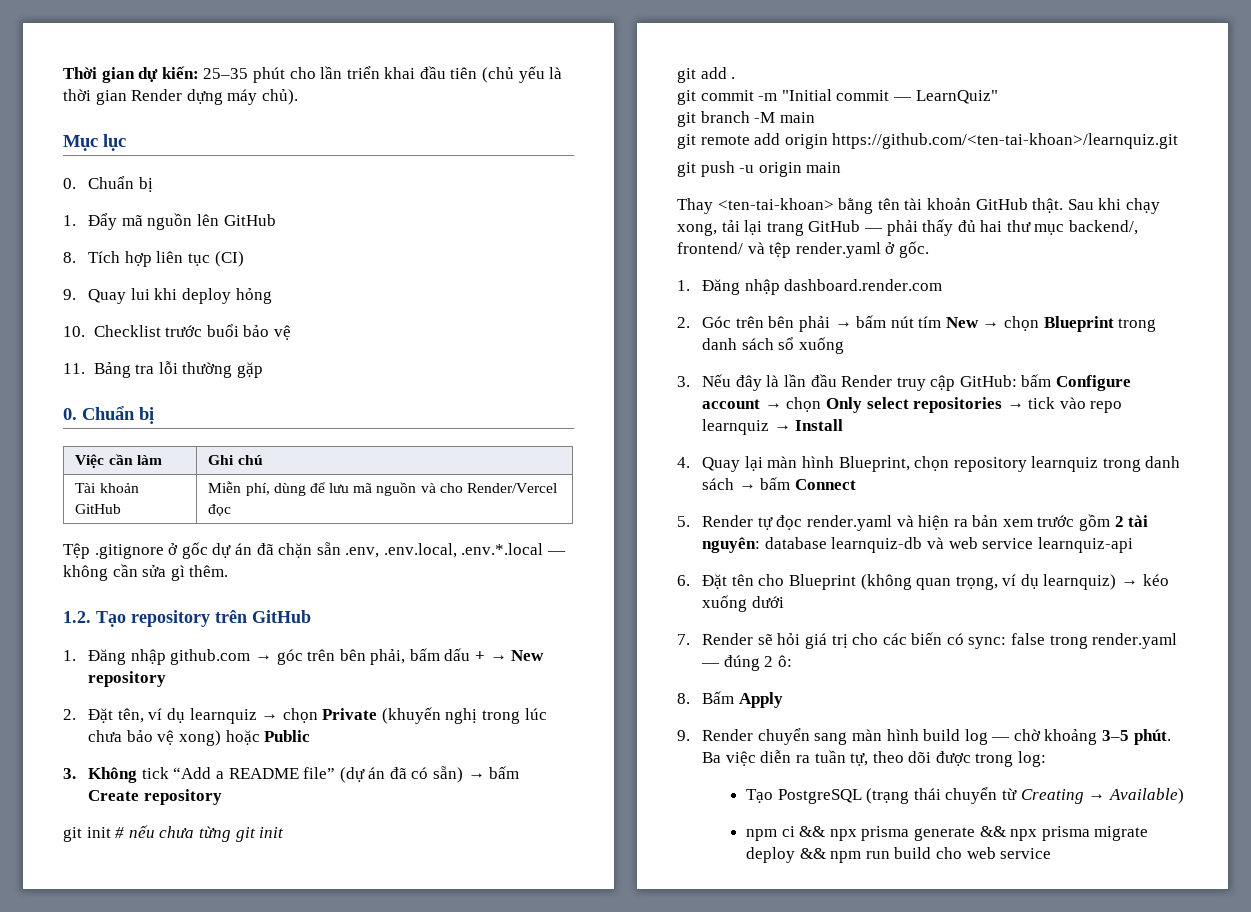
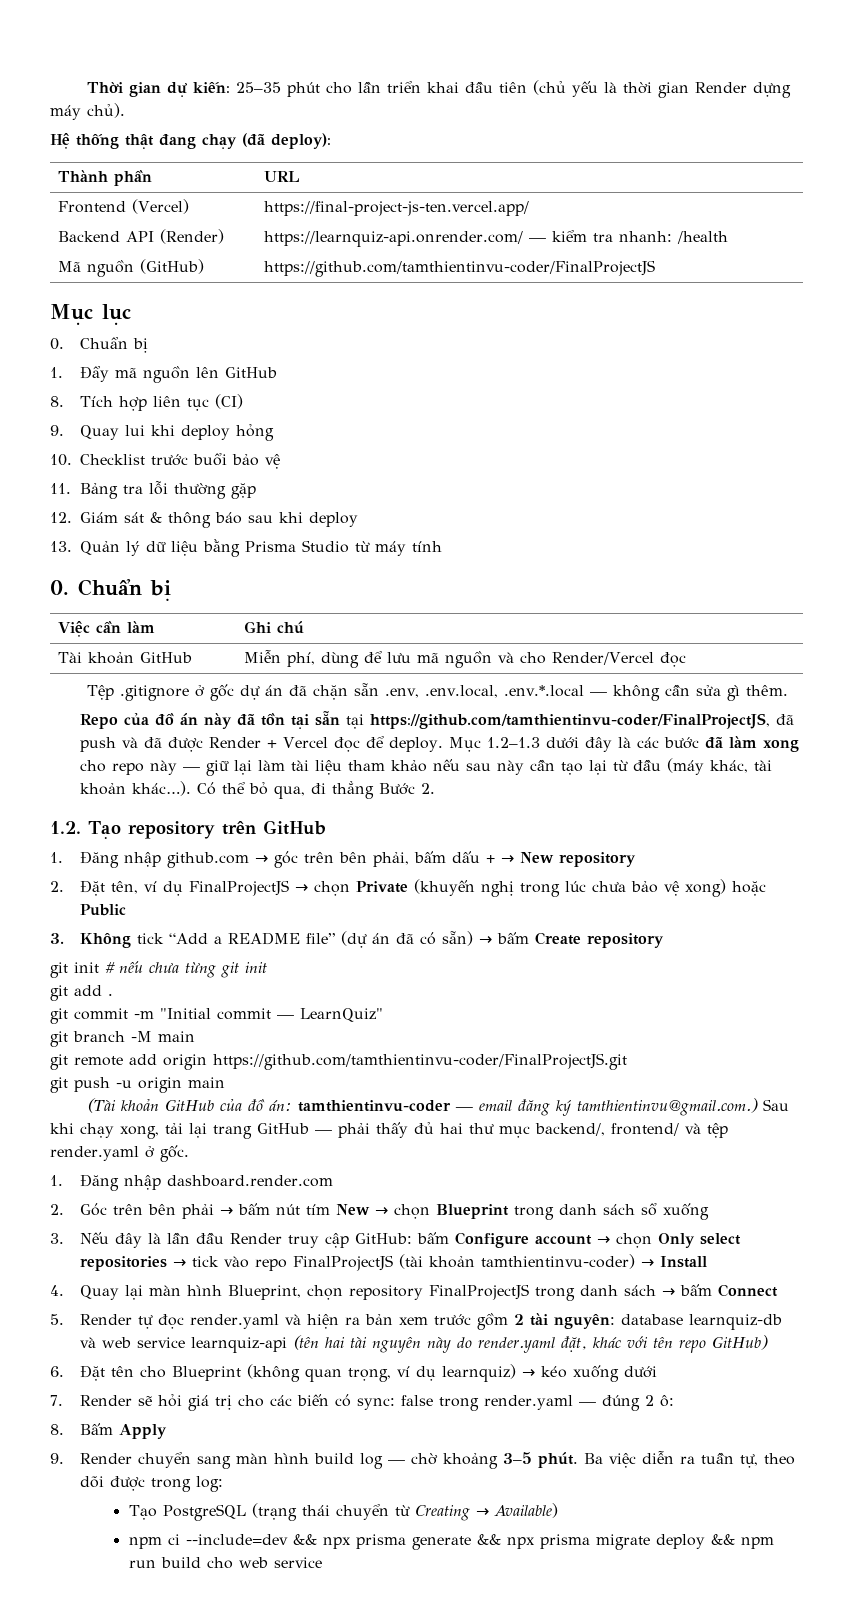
(298, 97) none -> [50,133,331,149] [57,170,152,186] [263,171,300,182] [57,199,189,214] [263,201,529,216] [57,229,224,244] [263,230,728,247] [57,259,204,277] [263,260,655,277] // Hệ thống thật đang chạy (đã deploy): // Thành phần | URL // Frontend (Vercel) | https://final-project-js-ten.vercel.app/ // Backend API (Render) | https://learnquiz-api.onrender.com/ — kiểm tra nhanh: /health // Mã nguồn (GitHub) | https://github.com/tamthientinvu-coder/FinalProjectJS
(263, 370) none -> [50,512,359,528] [50,539,443,557] // 12. Giám sát & thông báo sau khi deploy // 13. Quản lý dữ liệu bằng Prisma Studio từ máy tính
(229, 571) none -> [80,711,795,729] [80,736,800,752] [80,758,773,776] [80,781,436,799] // Repo của đồ án này đã tồn tại sẵn tại https://github.com/tamthientinvu-coder/FinalProjectJS, đã push và đã được Render + Vercel đọc để deploy. Mục 1.2–1.3 dưới đây là các bước đã làm xong cho repo này — giữ lại làm tài liệu tham khảo nếu sau này cần tạo lại từ đầu (máy khác, tài khoản khác…). Có thể bỏ qua, đi thẳng Bước 2.
[189,708,257,724] learnquiz -> [189,880,290,896] FinalProjectJS
[832,133,1179,149] https://github.com/<ten-tai-khoan>/learnquiz.git -> [213,1053,627,1070] https://github.com/tamthientinvu-coder/FinalProjectJS.git
[677,198,1064,214] Thay <ten-tai-khoan> bằng tên tài khoản GitHub thật. -> [86,1098,758,1116] (Tài khoản GitHub của đồ án: tamthientinvu-coder — email đăng ký tamthientinvu@gmail.com.)
[702,419,770,435] learnquiz -> [293,1254,636,1271] FinalProjectJS (tài khoản tamthientinvu-coder)
[1031,456,1099,472] learnquiz -> [429,1284,530,1300] FinalProjectJS
(1133, 545) none -> [293,1335,769,1353] (tên hai tài nguyên này do render.yaml đặt, khác với tên repo GitHub)
(795, 831) none -> [185,1534,288,1545] --include=dev

